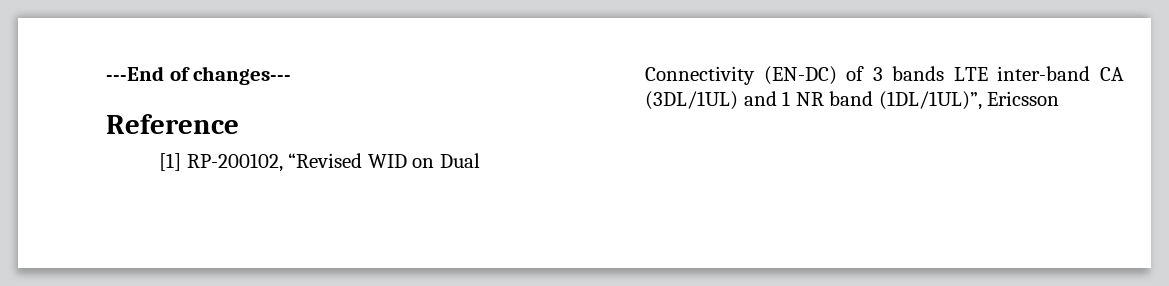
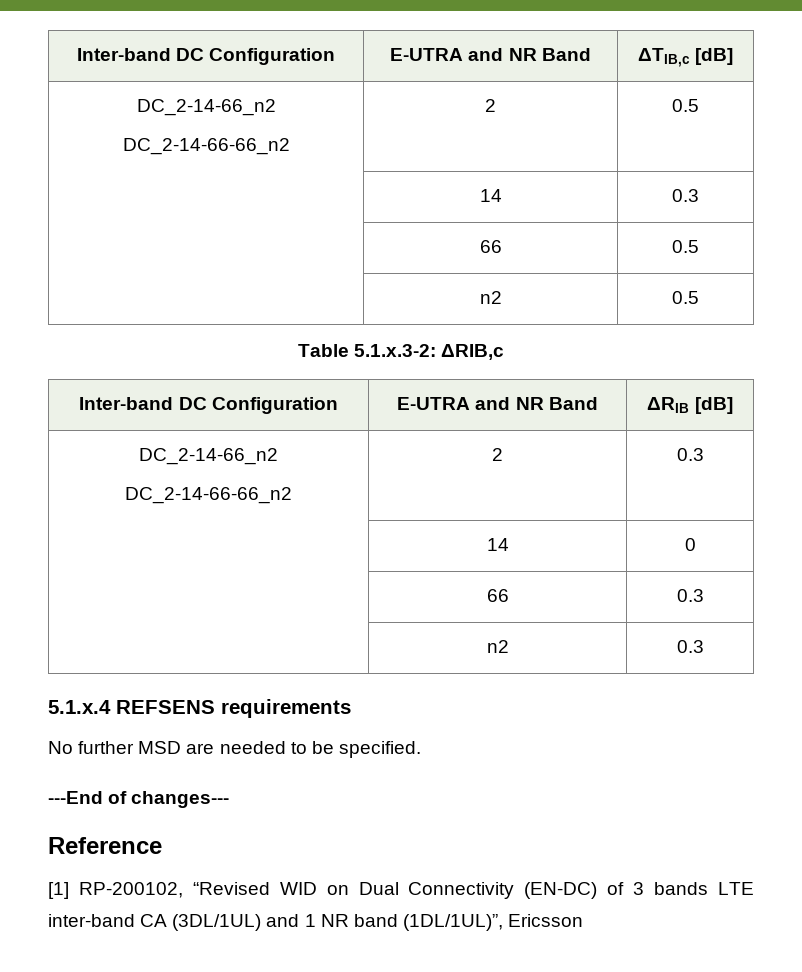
(106, 73) none -> [76,48,336,65] [390,48,591,61] [637,48,734,67] [136,99,276,116] [122,138,290,155] [485,99,496,112] [672,99,699,112] [479,189,502,202] [672,189,699,202] [479,240,502,253] [672,240,699,253] [479,291,502,304] [672,291,699,304] [297,344,505,360] [79,397,338,414] [397,397,598,410] [647,397,733,414] [139,448,278,465] [125,487,292,504] [492,448,503,461] [676,448,704,461] [486,538,509,551] [684,538,696,551] [486,589,509,602] [676,589,704,602] [486,640,509,653] [676,640,704,653] [48,699,351,718] [48,741,421,758] Inter-band DC Configuration | E-UTRA and NR Band | ΔTIB,c [dB] // DC_2-14-66_n2 // DC_2-14-66-66_n2 | 2 | 0.5 // | 14 | 0.3 // | 66 | 0.5 // | n2 | 0.5 // Table 5.1.x.3-2: ΔRIB,c // Inter-band DC Configuration | E-UTRA and NR Band | ΔRIB [dB] // DC_2-14-66_n2 // DC_2-14-66-66_n2 | 2 | 0.3 // | 14 | 0 // | 66 | 0.3 // | n2 | 0.3 // 5.1.x.4 REFSENS requirements // No further MSD are needed to be specified. //

